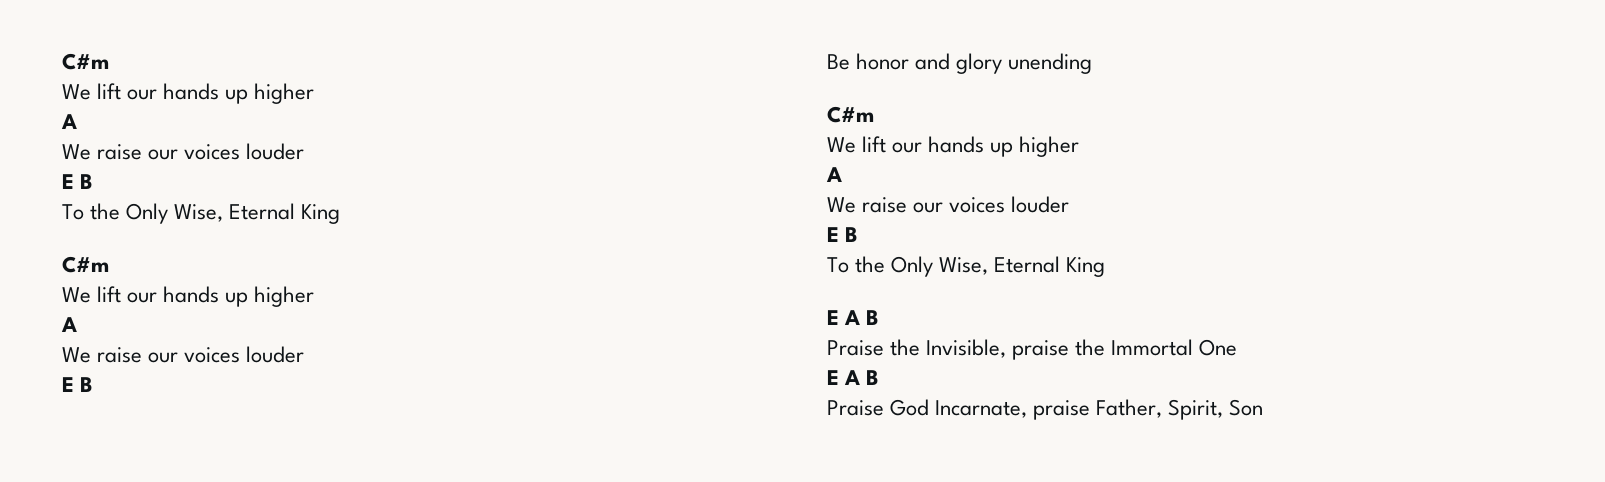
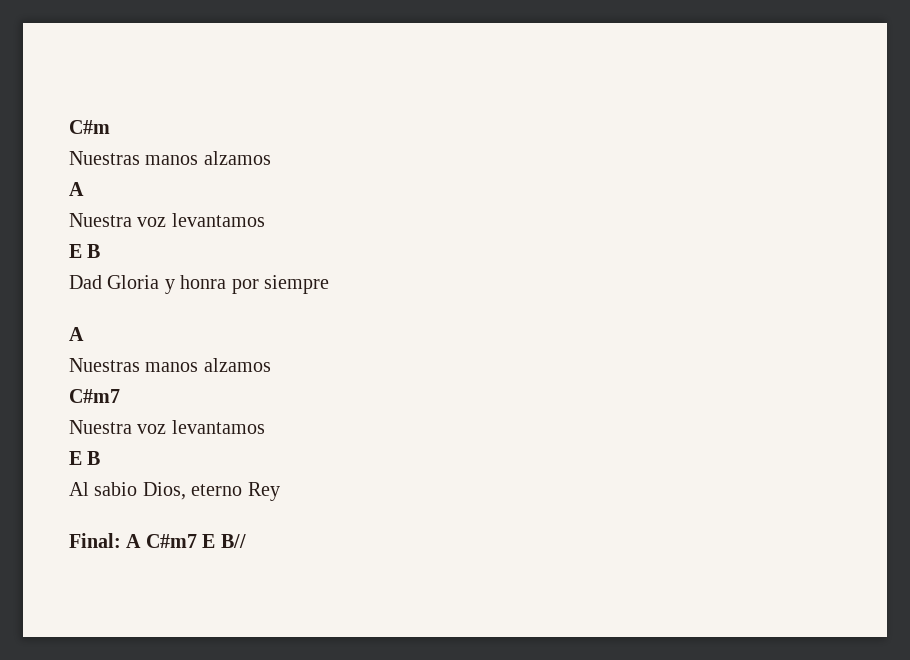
[62,53,109,70] [62,83,315,104] [61,114,77,129] [62,143,305,160] [62,174,94,189] [62,203,341,224] [62,256,109,273] [62,286,315,307] [61,317,77,332] [62,346,305,363] [62,377,94,392] [827,53,1093,74] [827,106,874,123] [827,136,1080,157] [826,167,842,182] [827,196,1070,213] [827,227,859,242] [827,256,1106,277] [827,310,880,325] [827,339,1238,360] [827,370,880,385] [827,399,1264,420] C#m // We lift our hands up higher // A // We raise our voices louder // E B // To the Only Wise, Eternal King // C#m // We lift our hands up higher // A // We raise our voices louder // E B // Be honor and glory unending // C#m // We lift our hands up higher // A // We raise our voices louder // E B // To the Only Wise, Eternal King // E A B // Praise the Invisible, praise the Immortal One // E A B // Praise God Incarnate, praise Father, Spirit, Son -> [69,120,110,134] [69,151,271,165] [69,182,84,196] [69,213,265,227] [69,244,101,258] [69,275,329,294] [69,327,84,341] [69,358,271,372] [69,389,120,403] [69,420,265,434] [69,451,101,465] [69,482,280,501] [69,533,246,548] C#m // Nuestras manos alzamos // A // Nuestra voz levantamos // E B // Dad Gloria y honra por siempre // A // Nuestras manos alzamos // C#m7 // Nuestra voz levantamos // E B // Al sabio Dios, eterno Rey // Final: A C#m7 E B//

